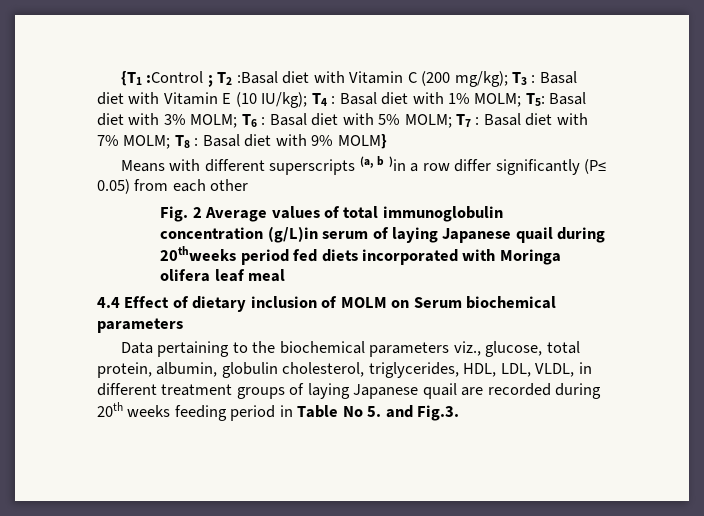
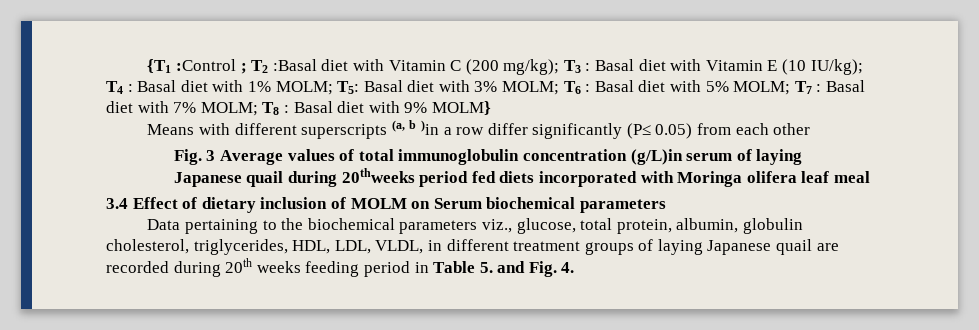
[192,207,202,218] 2 -> [206,150,216,161] 3
[97,297,120,308] 4.4 -> [106,198,128,209] 3.4
[342,406,363,417] No -> (476, 267) none
[417,405,460,421] Fig.3. -> [528,261,575,277] Fig. 4.

